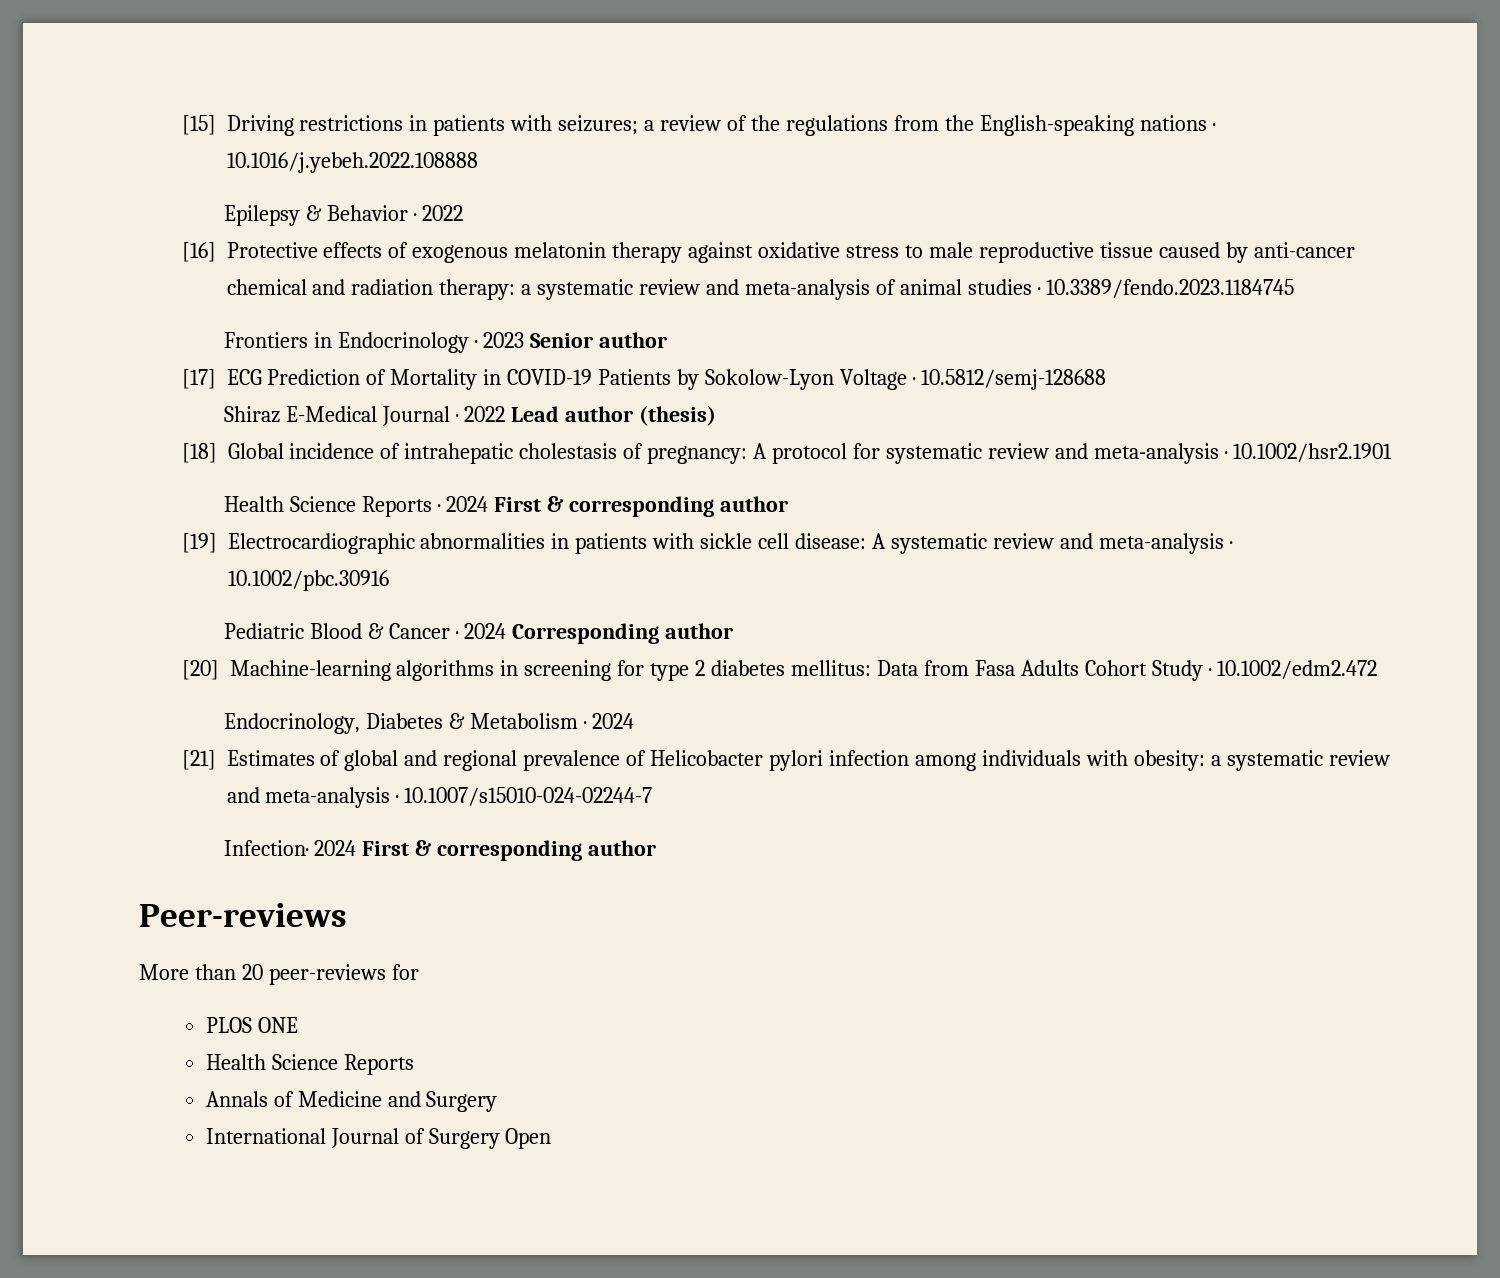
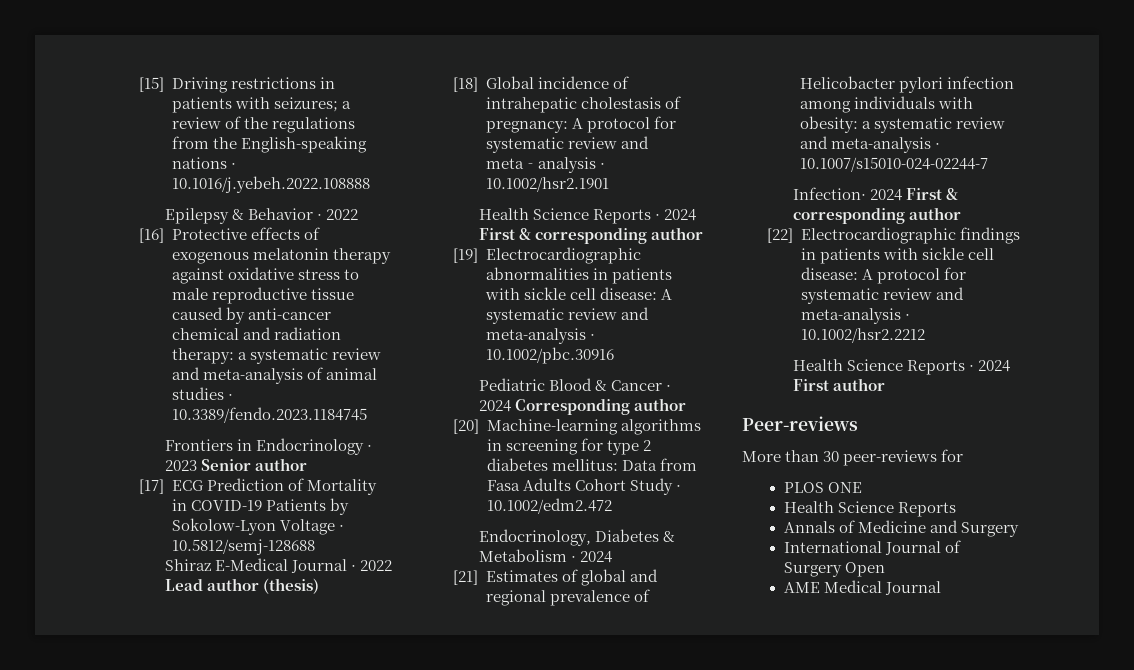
(656, 848) none -> [767,227,1020,244] [800,247,994,264] [800,267,966,284] [800,287,964,304] [800,308,910,324] [800,328,925,343] [792,359,1010,375] [792,378,885,391] // [22] Electrocardiographic findings in patients with sickle cell disease: A protocol for systematic review and meta-analysis · 10.1002/hsr2.2212 // Health Science Reports · 2024 First author
[241,964,263,980] 20 -> [823,451,840,462] 30
(552, 1138) none -> [783,580,941,595] // AME Medical Journal

